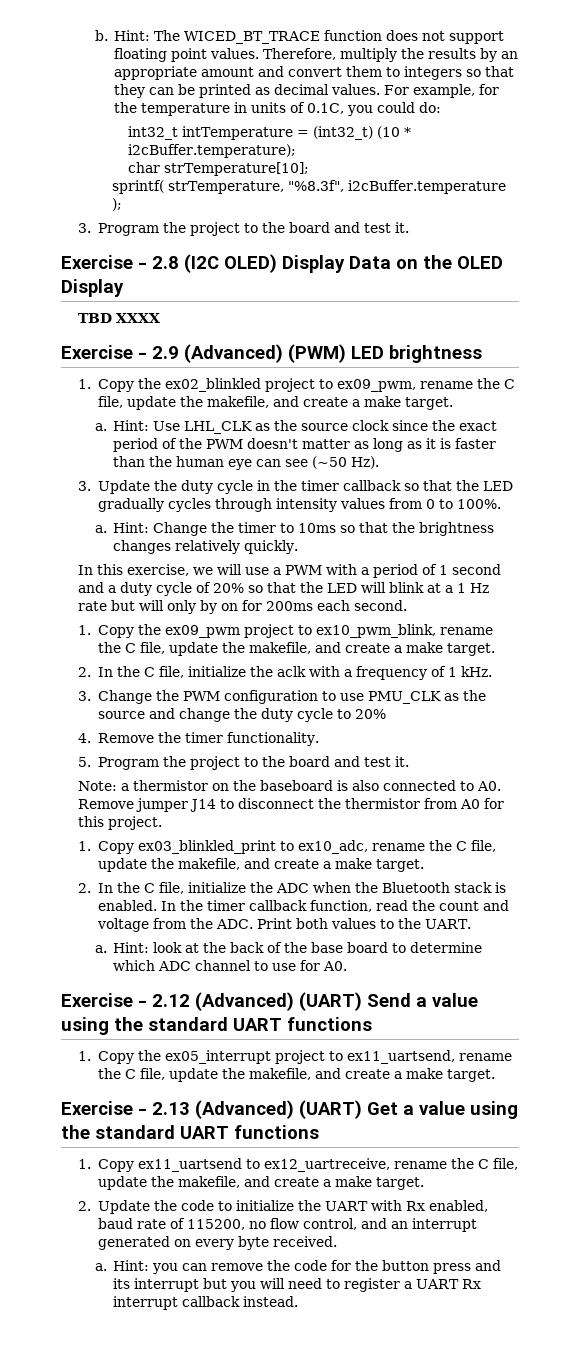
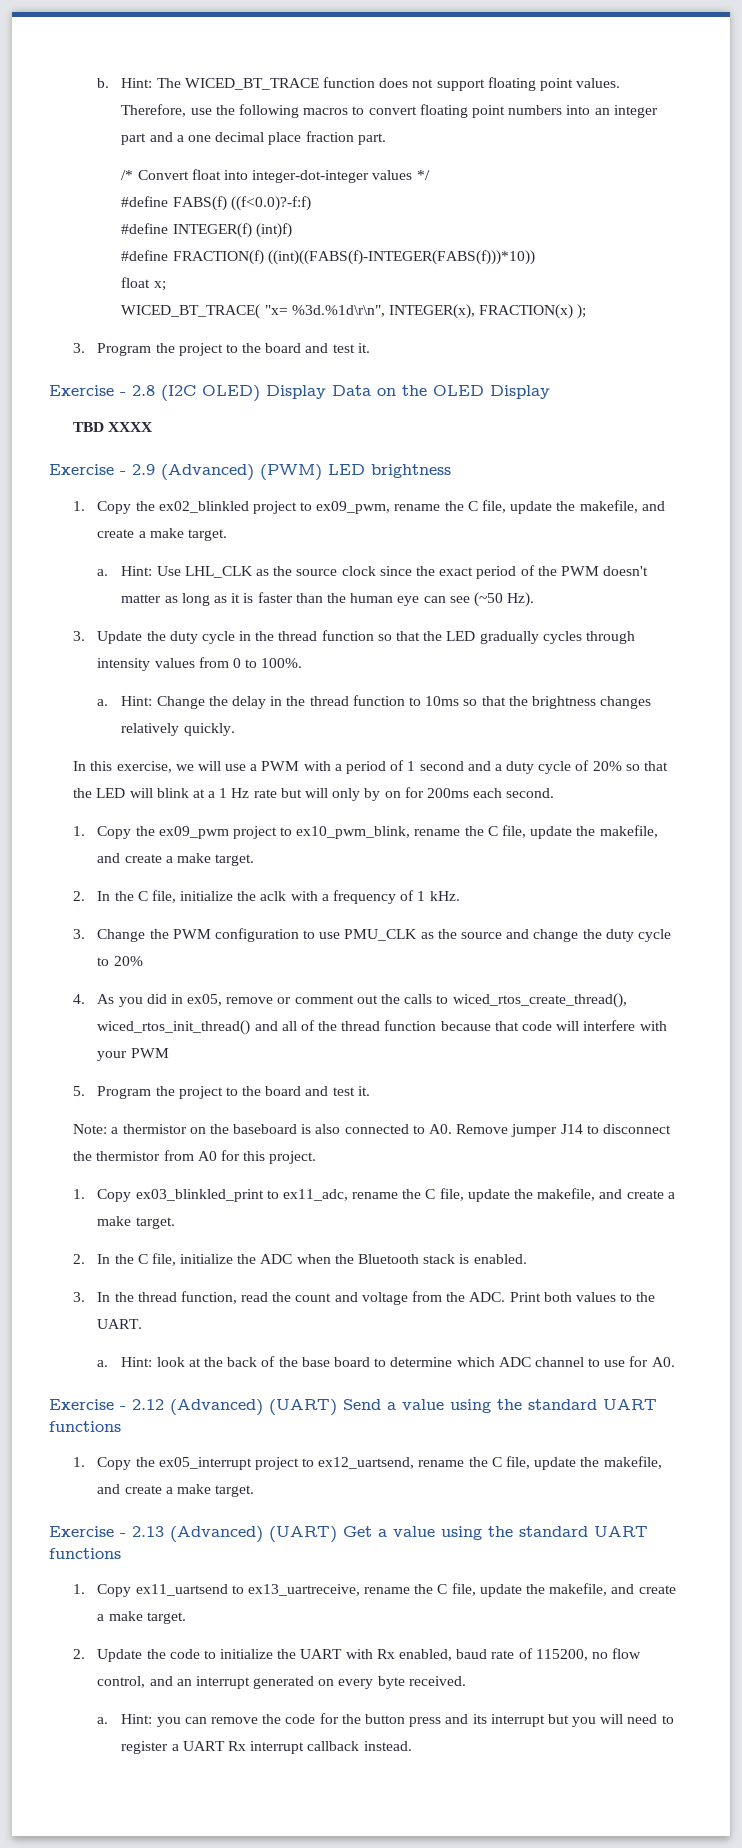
[340,48,519,62] [114,66,515,80] [114,84,500,98] [114,102,442,116] [128,126,412,140] [128,144,297,158] [128,162,310,176] [111,180,506,194] multiply the results by an appropriate amount and convert them to integers so that they can be printed as decimal values. For example, for the temperature in units of 0.1C, you could do: // int32_t intTemperature = (int32_t) (10 * i2cBuffer.temperature); // char strTemperature[10]; // sprintf( strTemperature, "%8.3f", i2cBuffer.temperature -> [190,104,658,118] [121,131,386,145] [121,169,430,183] [121,196,311,211] [121,223,292,238] [121,250,535,265] [121,277,166,291] [121,304,574,319] use the following macros to convert floating point numbers into an integer part and a one decimal place fraction part. // /* Convert float into integer-dot-integer values */ // #define FABS(f) ((f<0.0)?-f:f) // #define INTEGER(f) (int)f) // #define FRACTION(f) ((int)((FABS(f)-INTEGER(FABS(f)))*10)) // float x; // WICED_BT_TRACE( "x= %3d.%1d\r\n", INTEGER(x), FRACTION(x)
[300,480,401,491] timer callback -> [278,630,374,641] thread function
[238,522,277,533] timer -> [232,695,405,709] delay in the thread function
[97,732,319,746] Remove the timer functionality. -> [97,993,627,1008] [97,1020,667,1035] [97,1048,169,1061] As you did in ex05, remove or comment out the calls to wiced_rtos_create_thread(), wiced_rtos_init_thread() and all of the thread function because that code will interfere with your PWM
[297,840,368,854] ex10_adc, -> [282,1189,348,1201] ex11_adc,
[160,900,307,911] In the timer callback -> [73,1292,177,1302] // 3. In the thread
[346,1050,455,1064] ex11_uartsend, -> [318,1457,415,1469] ex12_uartsend,
[263,1158,390,1172] ex12_uartreceive, -> [247,1584,360,1596] ex13_uartreceive,

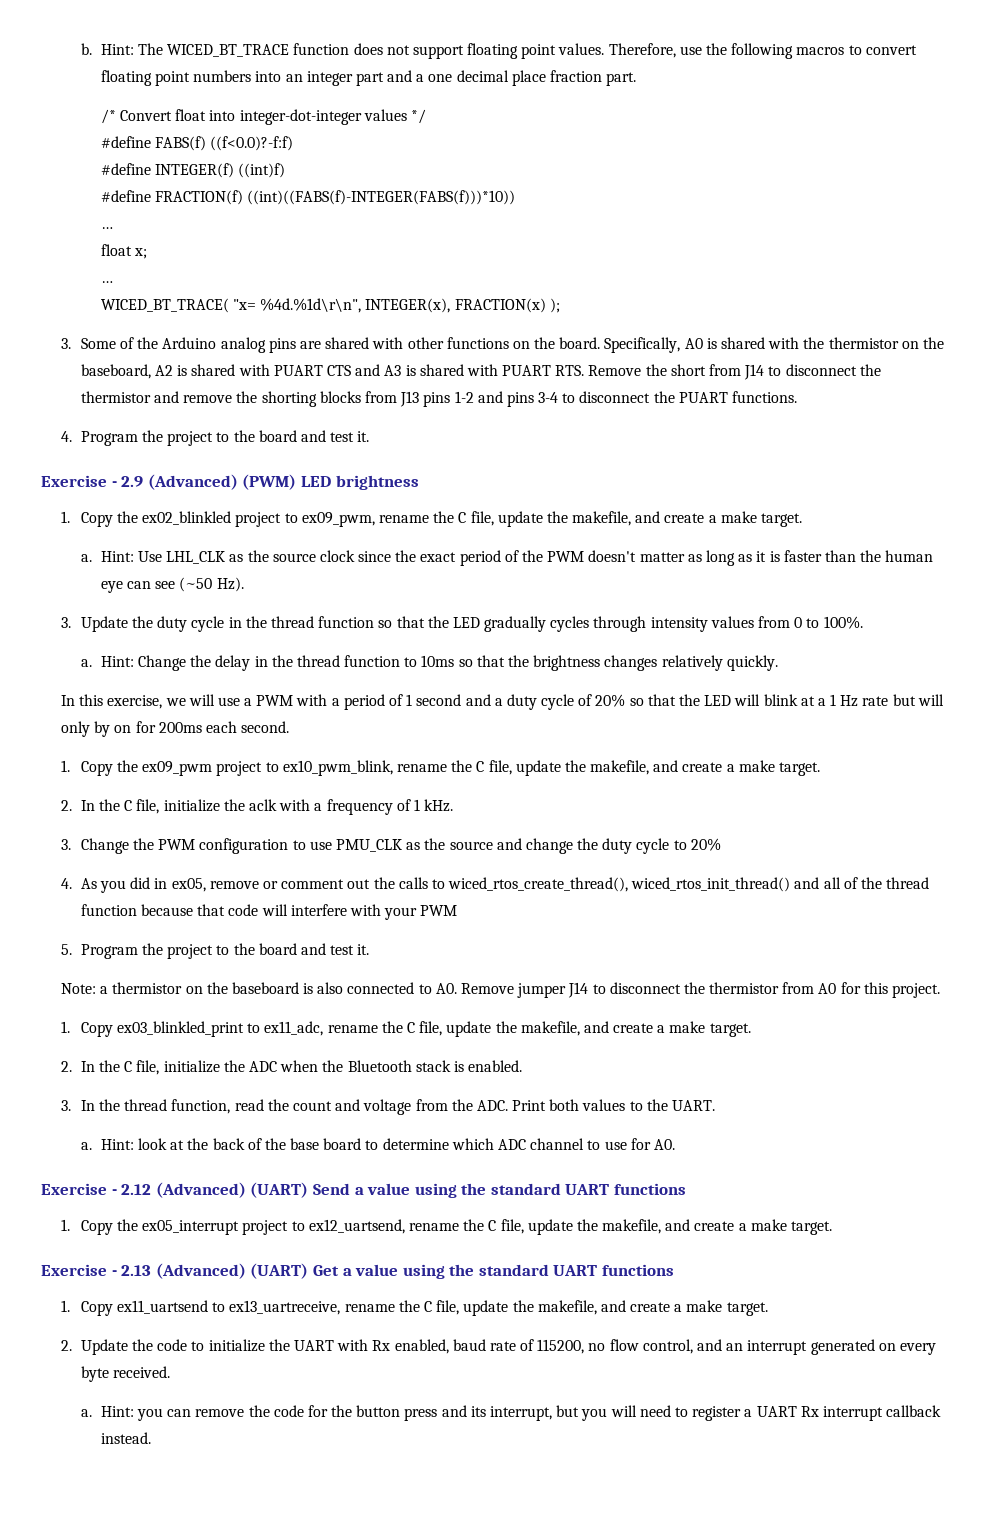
[255,223,292,238] (int)f) -> [238,163,286,178] ((int)f)
(535, 257) none -> [100,227,113,229] // …
(166, 286) none -> [100,281,113,283] // …
[291,305,385,317] %3d.%1d\r\n", -> [260,298,362,313] %4d.%1d\r\n",
[97,343,370,356] [49,385,550,402] [73,422,154,432] Program the project to the board and test it. // Exercise - 2.8 (I2C OLED) Display Data on the OLED Display // TBD XXXX -> [80,337,944,353] [80,364,881,380] [80,391,798,407] [60,430,370,446] Some of the Arduino analog pins are shared with other functions on the board. Specifically, A0 is shared with the thermistor on the baseboard, A2 is shared with PUART CTS and A3 is shared with PUART RTS. Remove the short from J14 to disconnect the thermistor and remove the shorting blocks from J13 pins 1-2 and pins 3-4 to disconnect the PUART functions. // 4. Program the project to the board and test it.
[490,1714,545,1727] interrupt -> [490,1406,553,1421] interrupt,

